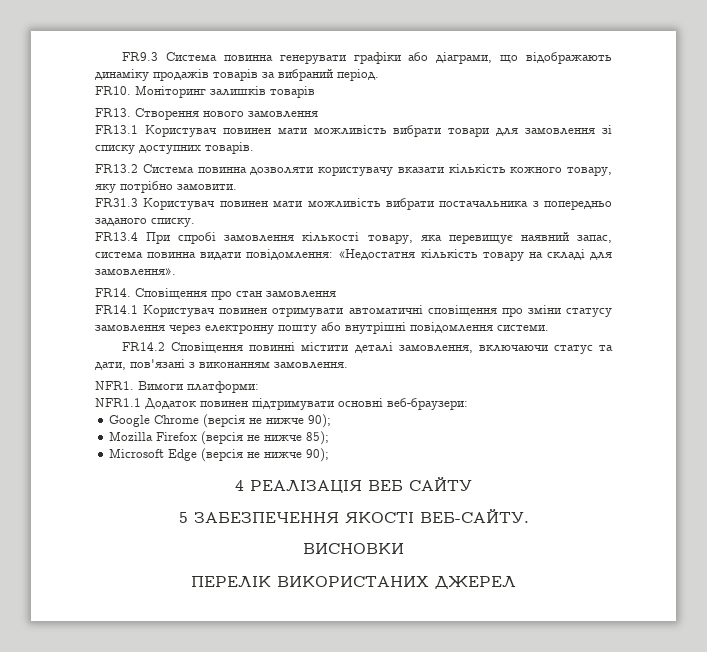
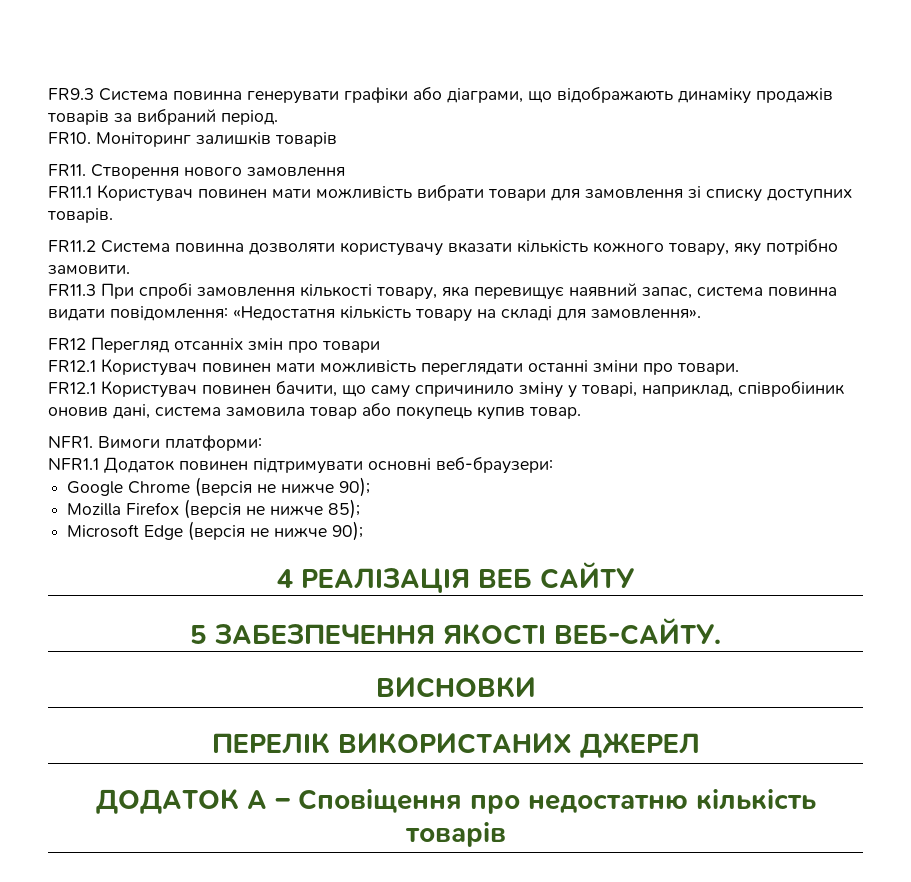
[95,108,131,117] FR13. -> [48,164,86,176] FR11.
[95,125,138,134] FR13.1 -> [48,186,92,198] FR11.1
[95,164,138,173] FR13.2 -> [48,240,96,252] FR11.2
[95,198,612,210] [95,218,195,227] [95,232,138,241] FR31.3 Користувач повинен мати можливість вибрати постачальника з попередньо заданого списку. // FR13.4 -> [48,284,96,296] FR11.3
[95,288,336,300] [95,305,612,317] [95,322,549,334] [122,342,613,354] [95,359,348,370] FR14. Сповіщення про стан замовлення // FR14.1 Користувач повинен отримувати автоматичні сповіщення про зміни статусу замовлення через електронну пошту або внутрішні повідомлення системи. // FR14.2 Сповіщення повинні містити деталі замовлення, включаючи статус та дати, пов'язані з виконанням замовлення. -> [48,337,380,353] [48,358,739,376] [48,380,845,398] [48,402,581,420] FR12 Перегляд отсанніх змін про товари // FR12.1 Користувач повинен мати можливість переглядати останні зміни про товари. // FR12.1 Користувач повинен бачити, що саму спричинило зміну у товарі, наприклад, співробіиник оновив дані, система замовила товар або покупець купив товар.
(516, 582) none -> [95,788,816,814] [404,822,506,847] // ДОДАТОК А – Сповіщення про недостатню кількість товарів

